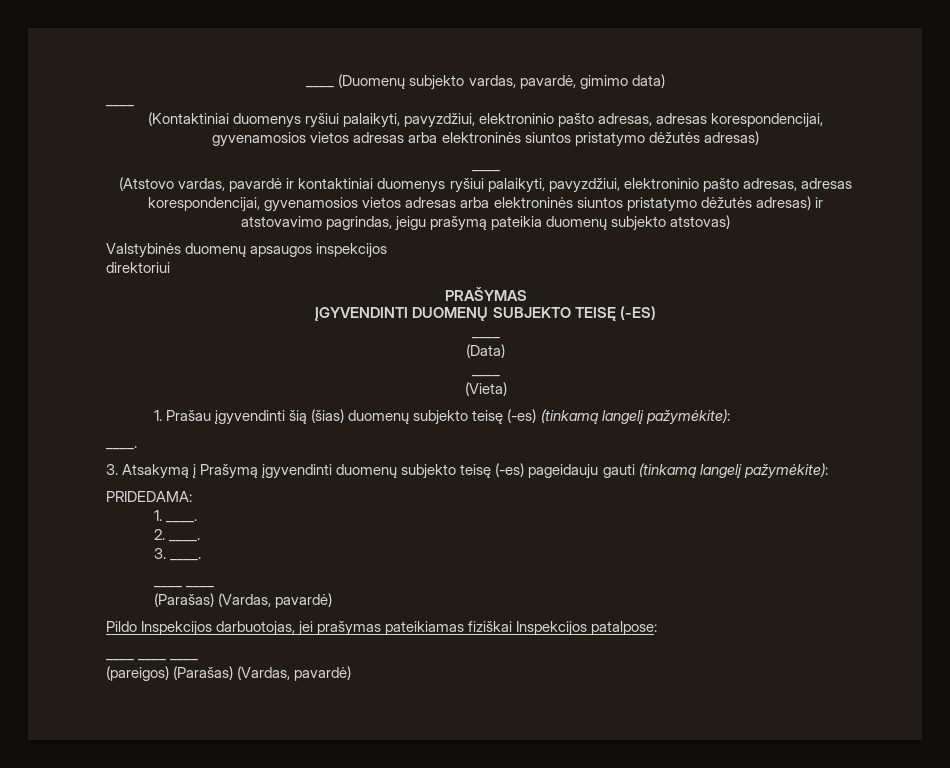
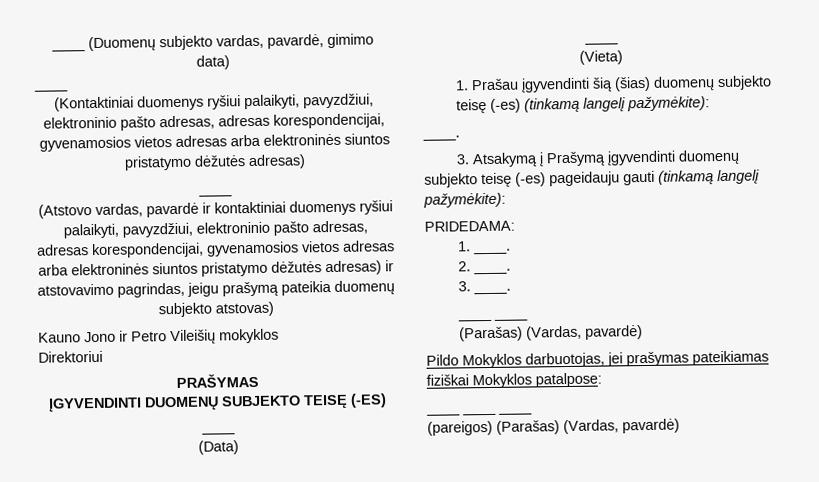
[106,243,388,258] [106,262,170,273] Valstybinės duomenų apsaugos inspekcijos // direktoriui -> [38,328,279,345] [38,350,103,363] Kauno Jono ir Petro Vileišių mokyklos // Direktoriui
[141,621,213,636] Inspekcijos -> [462,353,522,369] Mokyklos
[516,621,588,636] Inspekcijos -> [472,373,532,389] Mokyklos

